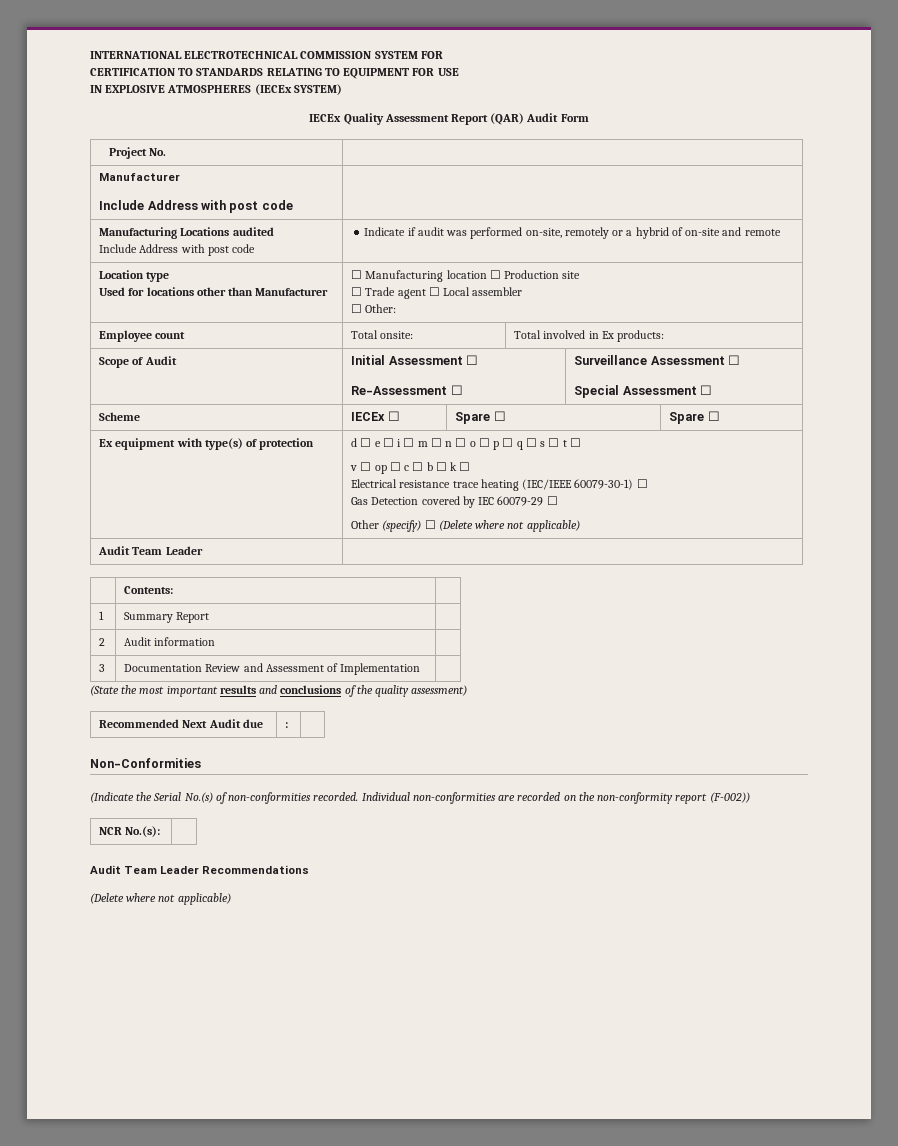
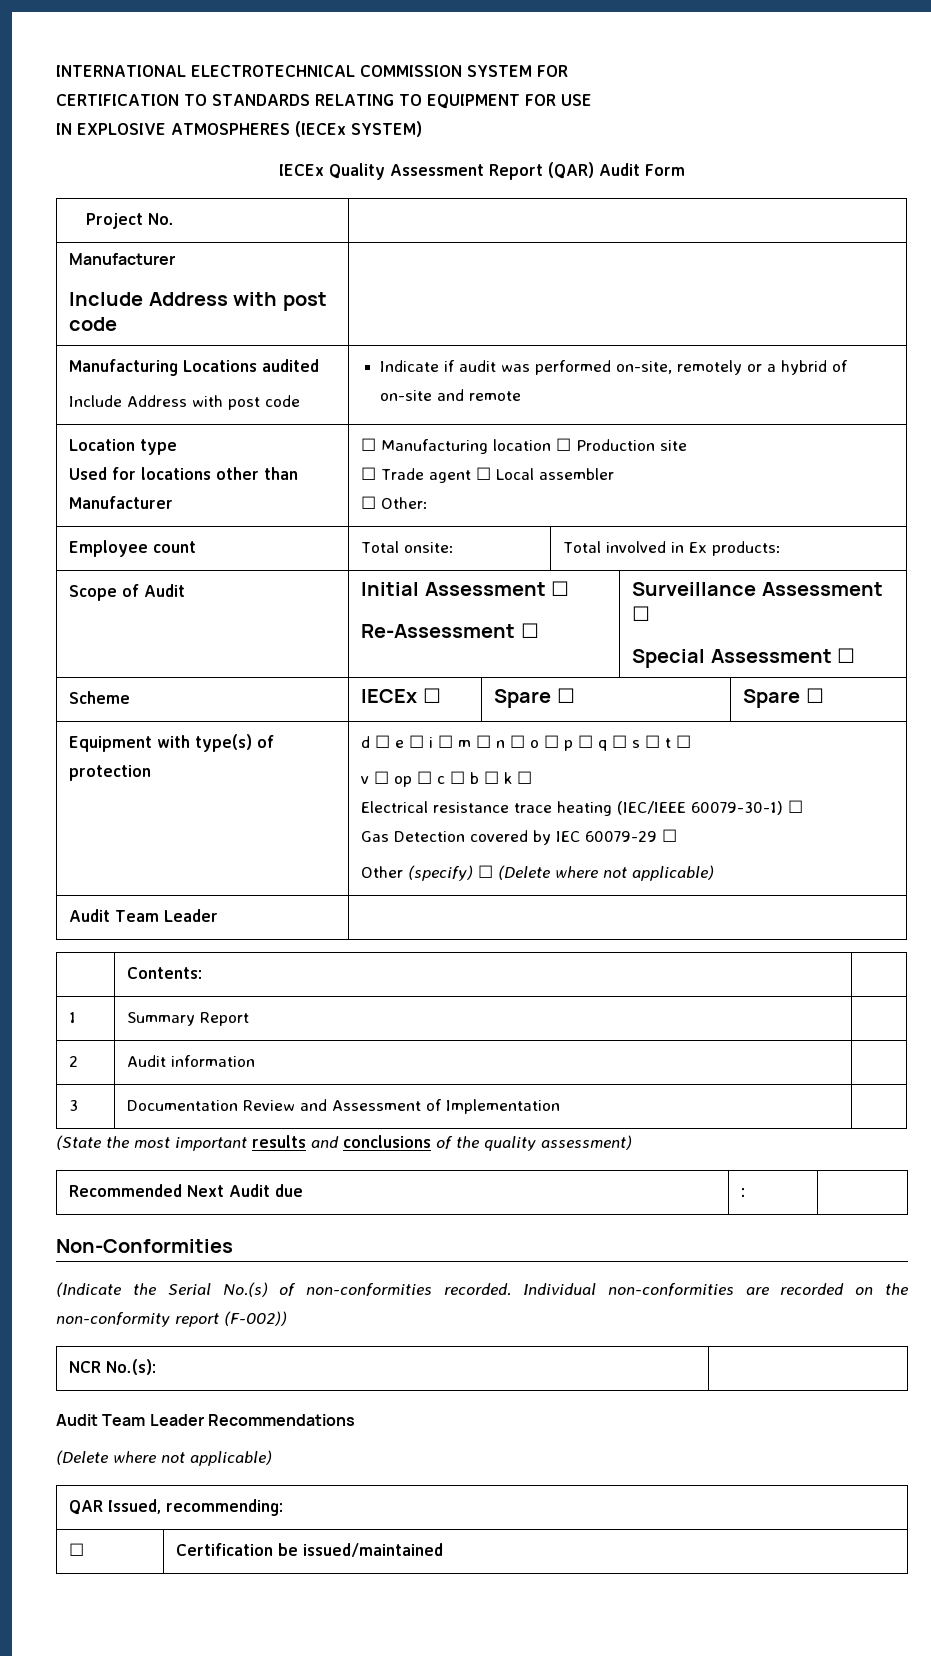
[99,438,176,450] Ex equipment -> [69,736,153,752] Equipment
(231, 899) none -> [69,1499,284,1516] [69,1543,85,1556] [176,1543,444,1557] // QAR Issued, recommending: // ☐ | Certification be issued/maintained

